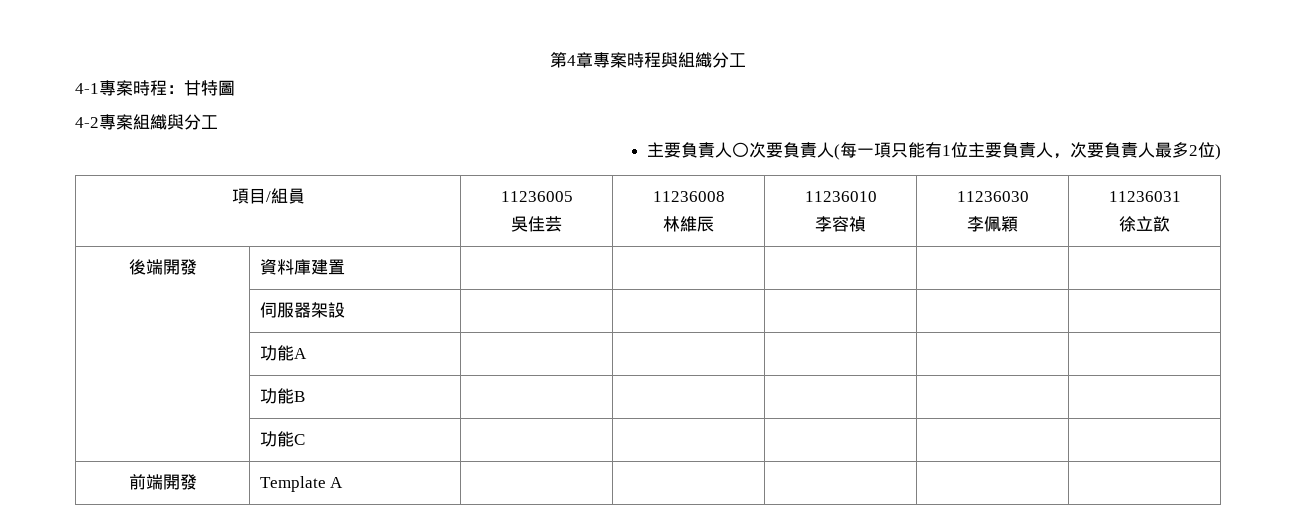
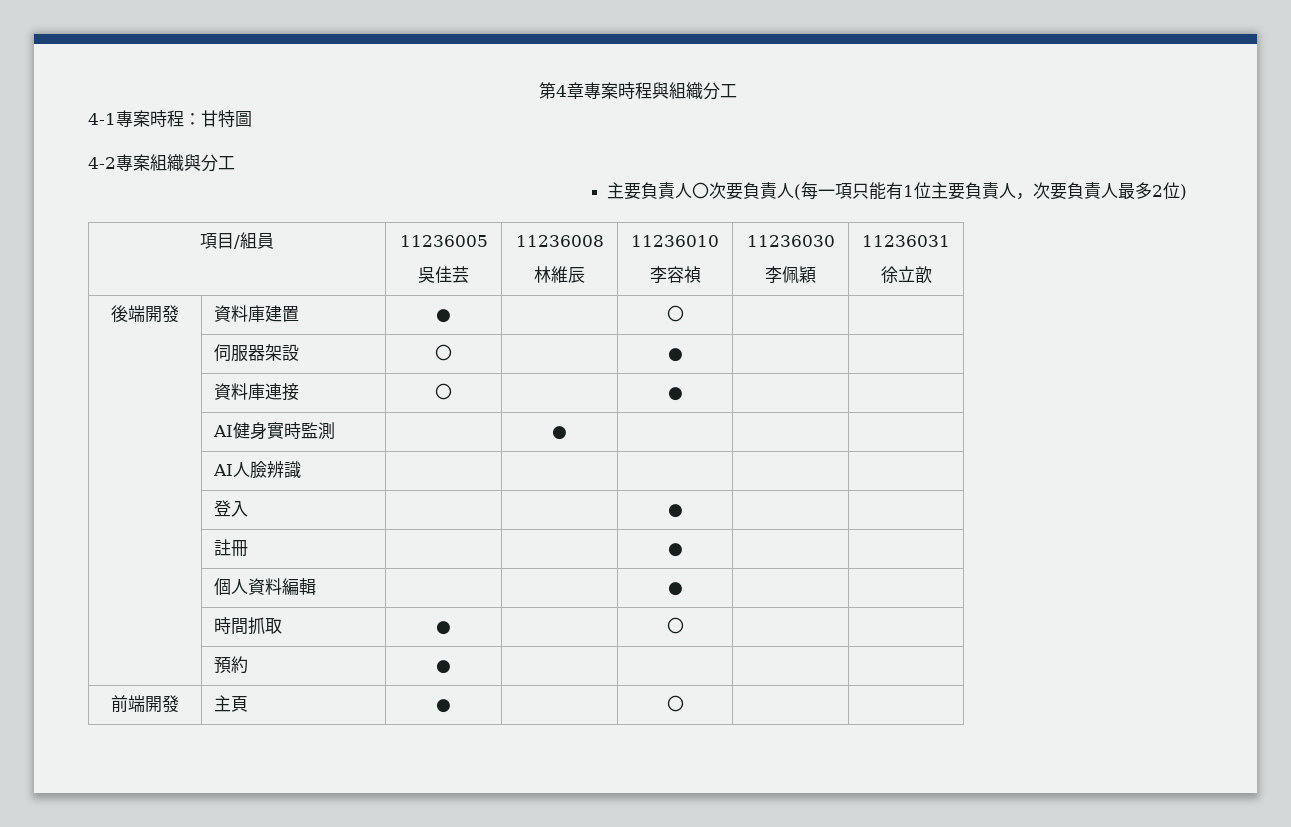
(345, 267) | | -> [436,309,451,323] [666,305,684,322] ● | | 〇
[259,345,307,361] [259,388,305,404] [259,431,305,447] | | | | // | 功能A | | | | | // | 功能B | | | | | // | 功能C | -> [435,344,452,361] [667,348,683,362] [214,383,300,401] [435,383,452,400] [667,387,683,401] [213,422,336,440] [552,426,567,440] [213,461,302,479] [214,500,249,517] [667,504,683,518] [214,539,249,557] [667,543,683,557] [214,578,317,595] [667,582,683,596] [214,617,283,635] [436,621,451,635] [666,617,684,634] [214,656,249,674] [436,660,451,674] 〇 | | ● | | // | 資料庫連接 | 〇 | | ● | | // | AI健身實時監測 | | ● | | | // | AI人臉辨識 | | | | | // | 登入 | | | ● | | // | 註冊 | | | ● | | // | 個人資料編輯 | | | ● | | // | 時間抓取 | ● | | 〇 | | // | 預約 | ●
[259,476,344,492] Template A | | | -> [214,695,249,712] [436,699,451,713] [666,695,684,712] 主頁 | ● | | 〇

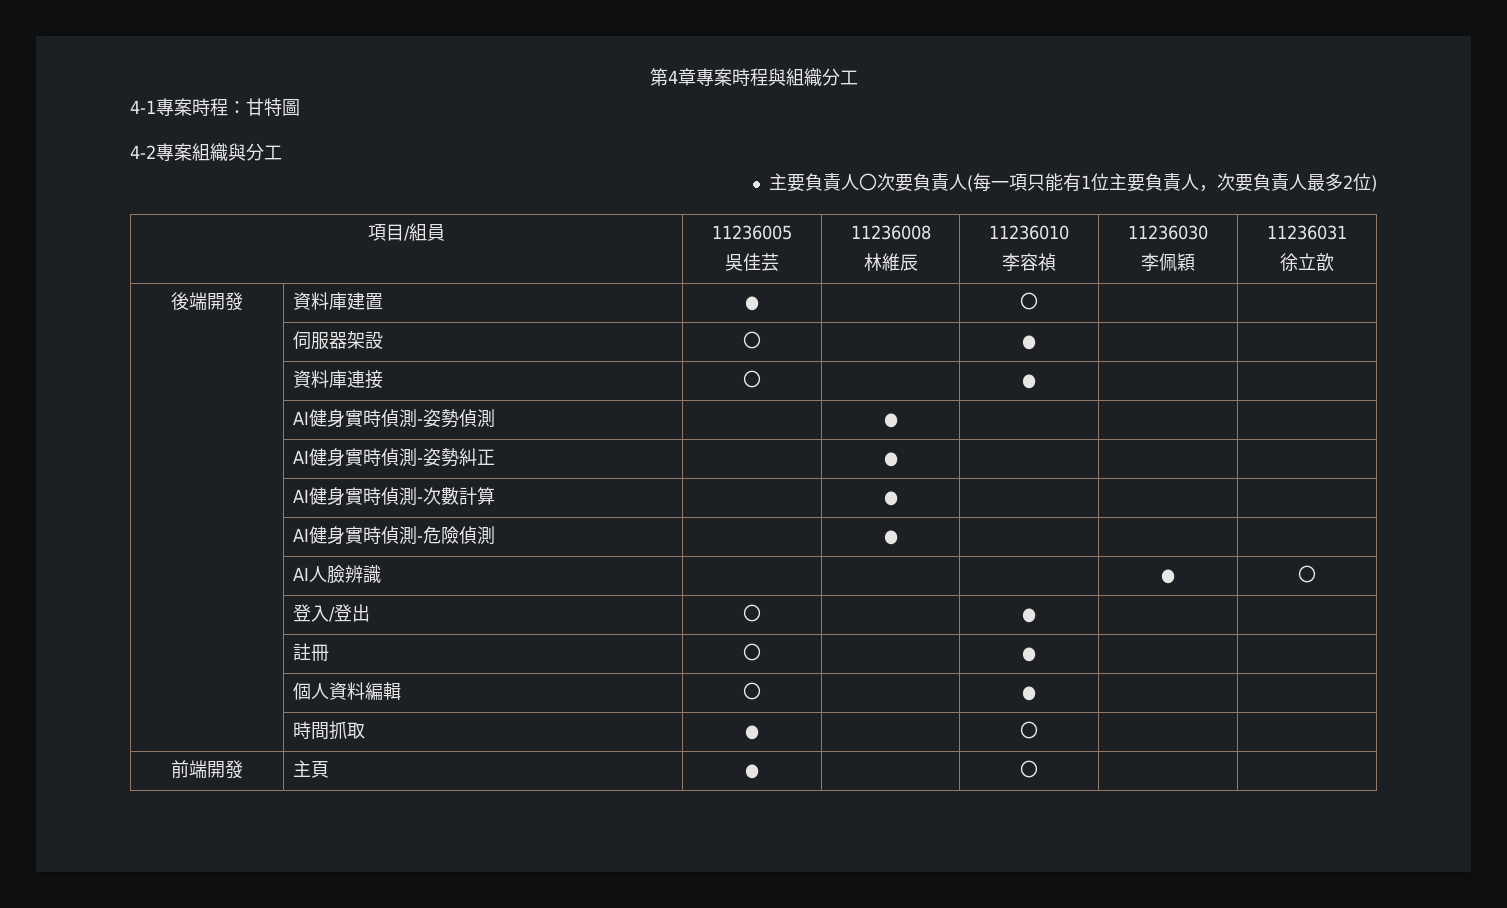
[301,422,319,439] 監 -> [381,409,496,428] [883,413,898,428] [293,448,496,467] [883,452,898,467] [293,487,496,506] [883,491,898,506] [293,526,478,545] 偵測-姿勢偵測 | | ● | | | // | AI健身實時偵測-姿勢糾正 | | ● | | | // | AI健身實時偵測-次數計算 | | ● | | | // | AI健身實時偵測-危險偵
(302, 470) | -> [1161,569,1175,584] [1298,565,1316,583] ● | 〇
(249, 509) | -> [329,604,371,622] [743,604,761,622] /登出 | 〇
(249, 548) none -> [743,643,761,661] 〇
(317, 586) none -> [743,682,761,700] 〇
[214,656,249,674] [436,660,451,674] // | 預約 | ● | | | | -> (1038, 730) none

